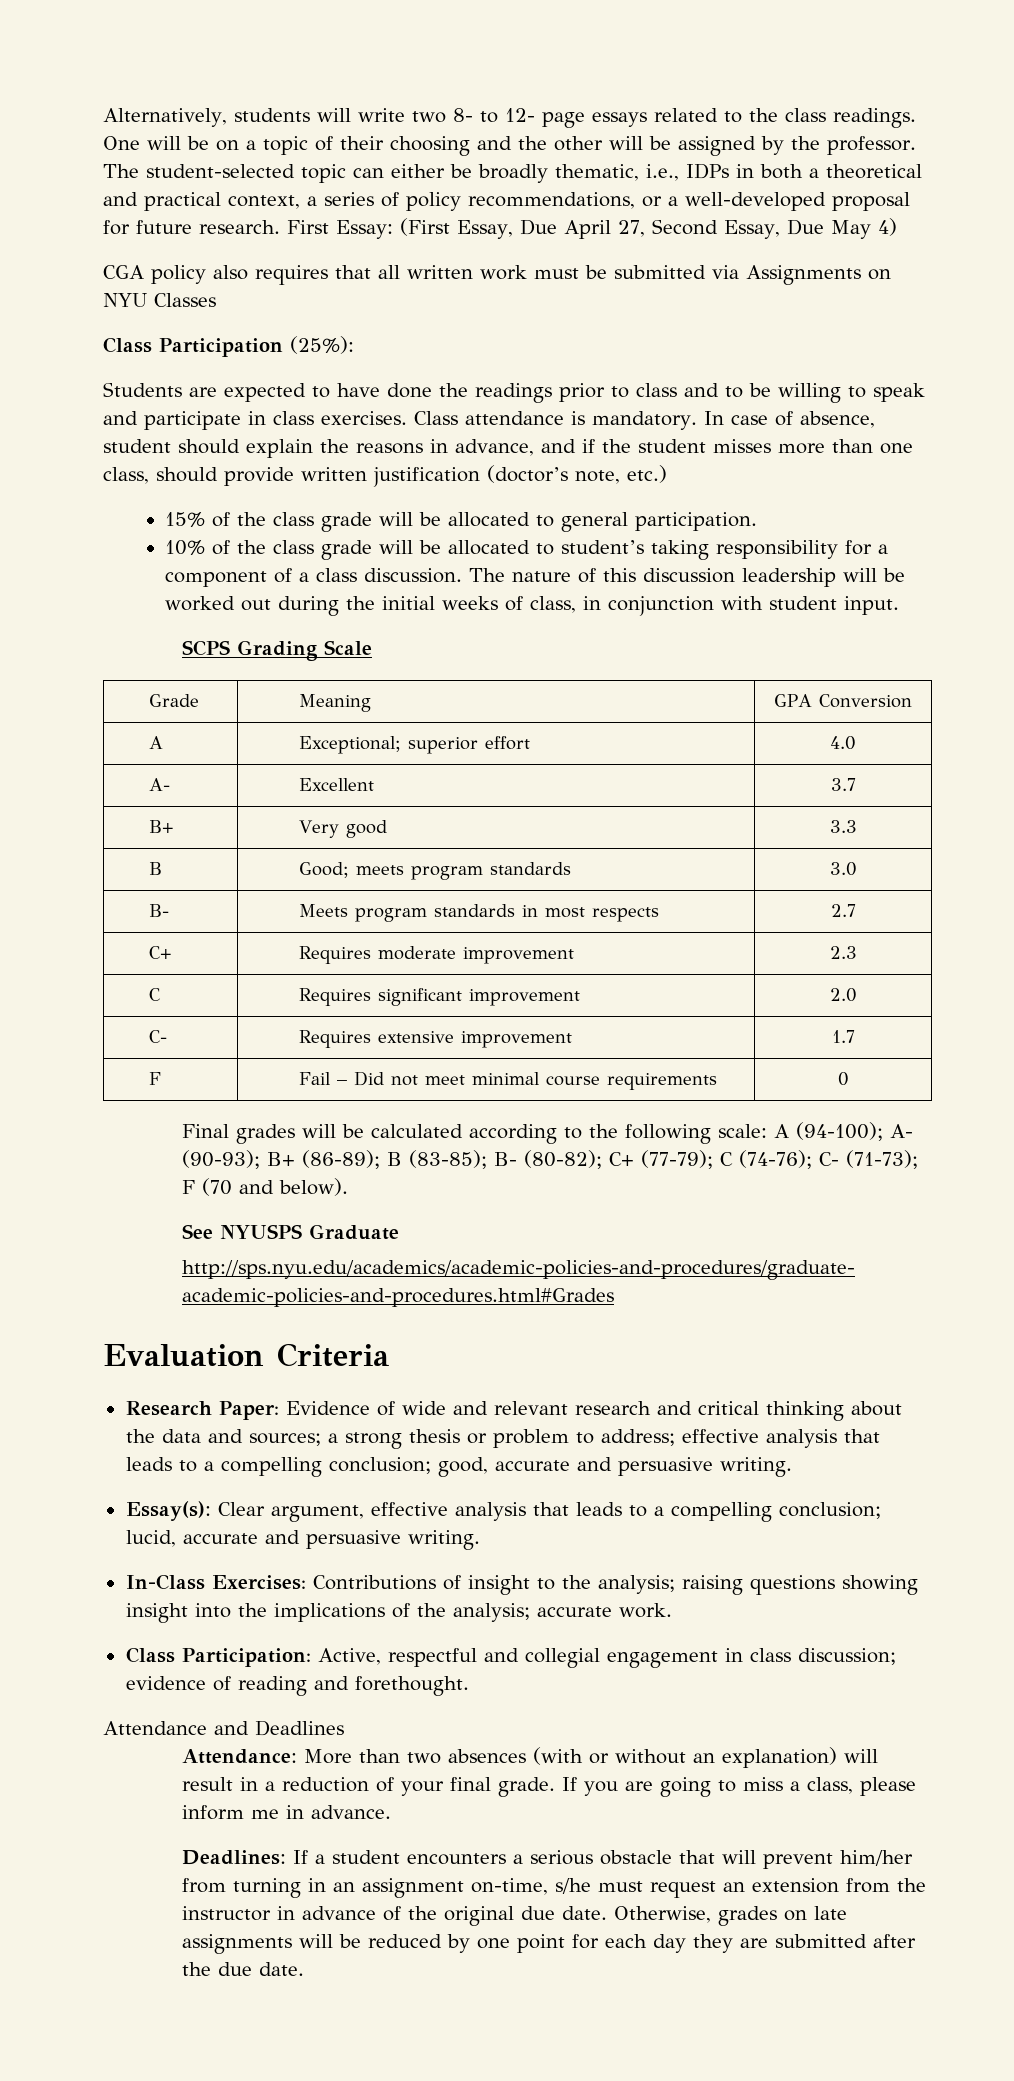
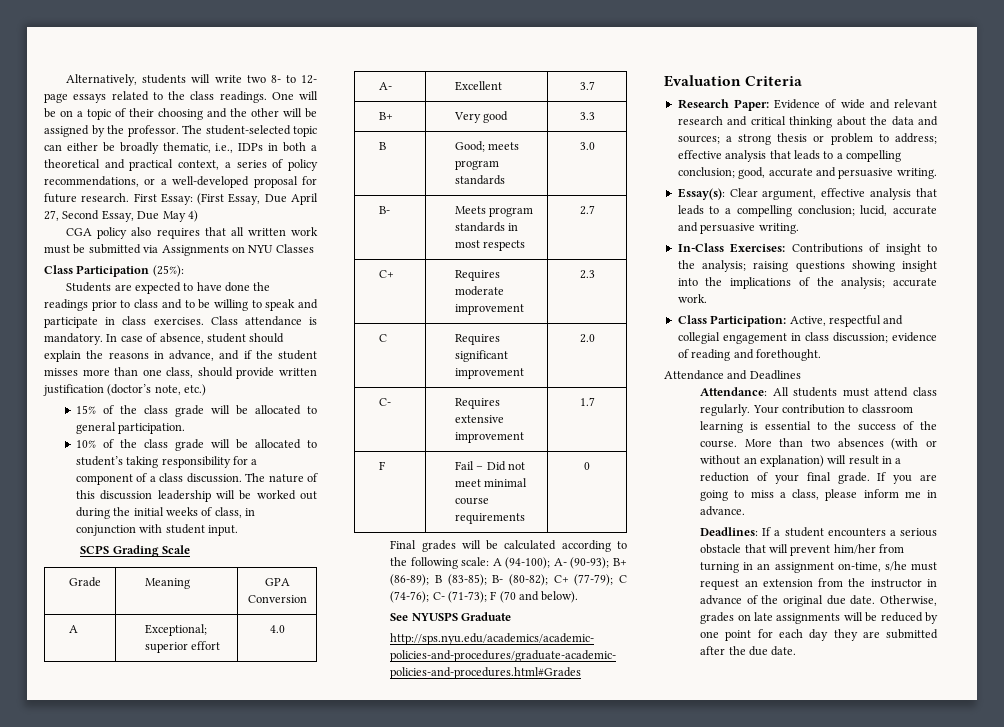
(298, 1756) none -> [772,387,937,397] [700,404,913,416] [700,421,937,433] [700,440,738,448] All students must attend class regularly. Your contribution to classroom learning is essential to the success of the course.

